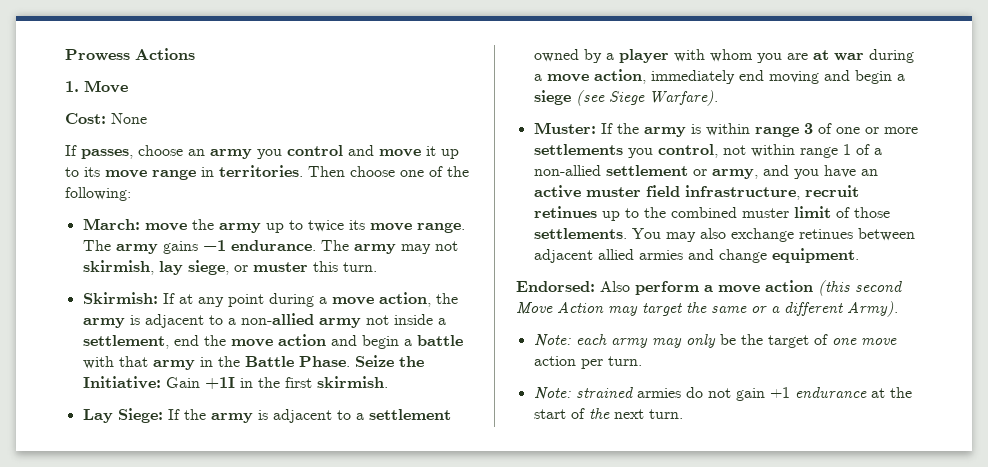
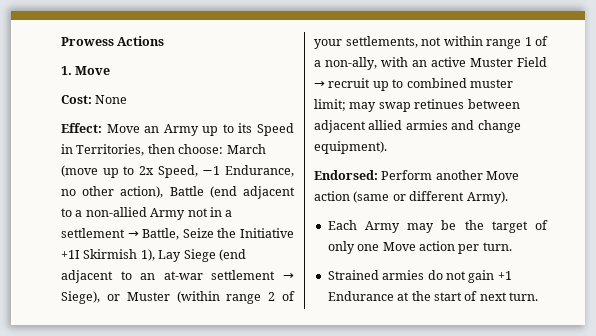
[65,145,459,159] [65,165,469,180] [65,187,131,201] [82,218,465,233] [82,240,458,254] [82,260,377,275] [82,292,458,307] [82,313,446,328] [82,334,463,349] [82,355,424,370] [82,376,388,389] [82,408,451,423] [533,49,914,63] [533,69,905,84] [533,90,718,106] [533,122,918,137] [533,144,718,158] If passes, choose an army you control and move it up to its move range in territories. Then choose one of the following: // March: move the army up to twice its move range. The army gains −1 endurance. The army may not skirmish, lay siege, or muster this turn. // Skirmish: If at any point during a move action, the army is adjacent to a non-allied army not inside a settlement, end the move action and begin a battle with that army in the Battle Phase. Seize the Initiative: Gain +1I in the first skirmish. // Lay Siege: If the army is adjacent to a settlement owned by a player with whom you are at war during a move action, immediately end moving and begin a siege (see Siege Warfare). // Muster: If the army is within range 3 of one or more settlements you control, -> [61,123,295,136] [61,144,266,156] [61,165,294,178] [61,186,295,199] [61,207,233,220] [61,228,294,240] [61,249,246,262] [61,270,294,283] [61,291,295,304] [314,36,418,49] Effect: Move an Army up to its Speed in Territories, then choose: March (move up to 2x Speed, −1 Endurance, no other action), Battle (end adjacent to a non-allied Army not in a settlement → Battle, Seize the Initiative +1I Skirmish 1), Lay Siege (end adjacent to an at-war settlement → Siege), or Muster (within range 2 of your settlements,
[533,165,878,179] [533,185,859,200] [533,206,666,221] non-allied settlement or army, and you have an active muster field infrastructure, recruit retinues up to the -> [325,57,547,70] [314,78,404,91] non-ally, with an active Muster Field → recruit up to
[793,206,890,218] [533,228,794,242] limit of those settlements. You may also exchange -> [314,99,411,112] limit; may swap
[771,248,859,263] equipment. -> [314,141,387,154] equipment).
[600,280,902,296] [516,301,898,317] [533,334,716,348] Also perform a move action (this second Move Action may target the same or a different Army). // Note: each army may only -> [381,170,520,180] [314,191,508,204] [327,220,435,233] Perform another Move action (same or different Army). // Each Army may
[831,338,897,345] one move -> [327,241,416,254] only one Move
[533,387,633,400] Note: strained -> [327,270,379,280] Strained
[794,387,867,398] endurance -> [327,291,394,301] Endurance
[588,408,610,419] the -> (478, 296) none

